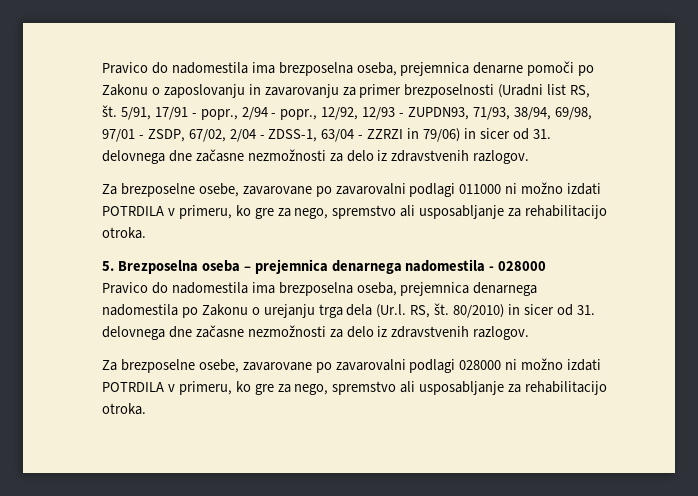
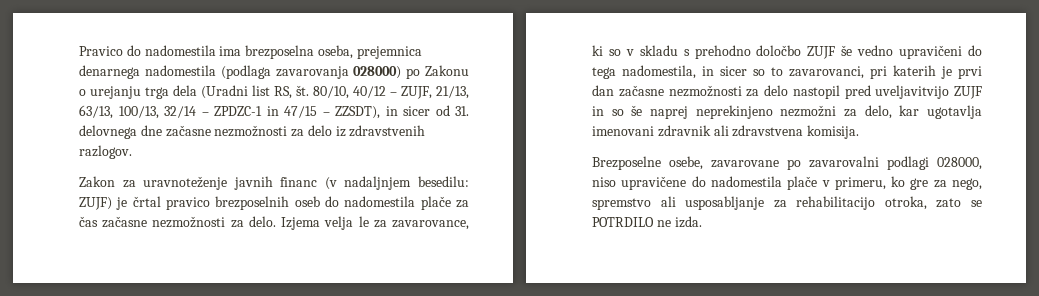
[102,61,595,76] [102,84,591,98] [102,105,592,120] [102,128,461,142] Pravico do nadomestila ima brezposelna oseba, prejemnica denarne pomoči po Zakonu o zaposlovanju in zavarovanju za primer brezposelnosti (Uradni list RS, št. 5/91, 17/91 - popr., 2/94 - popr., 12/92, 12/93 - ZUPDN93, 71/93, 38/94, 69/98, 97/01 - ZSDP, 67/02, 2/04 - ZDSS-1, 63/04 - ZZRZI in 79/06) -> [79,45,422,59] [79,65,469,79] [79,85,469,99] [79,105,380,119] Pravico do nadomestila ima brezposelna oseba, prejemnica denarnega nadomestila (podlaga zavarovanja 028000) po Zakonu o urejanju trga dela (Uradni list RS, št. 80/10, 40/12 – ZUJF, 21/13, 63/13, 100/13, 32/14 – ZPDZC-1 in 47/15 – ZZSDT),
[102,182,602,197] [102,206,164,216] Za brezposelne osebe, zavarovane po zavarovalni podlagi 011000 ni možno izdati POTRDILA -> [79,176,469,190] [79,196,469,210] [79,216,470,230] [592,45,982,59] [592,65,982,79] [592,85,982,99] [592,105,982,119] [592,125,860,139] [592,156,982,170] [592,176,818,190] Zakon za uravnoteženje javnih financ (v nadaljnjem besedilu: ZUJF) je črtal pravico brezposelnih oseb do nadomestila plače za čas začasne nezmožnosti za delo. Izjema velja le za zavarovance, ki so v skladu s prehodno določbo ZUJF še vedno upravičeni do tega nadomestila, in sicer so to zavarovanci, pri katerih je prvi dan začasne nezmožnosti za delo nastopil pred uveljavitvijo ZUJF in so še naprej neprekinjeno nezmožni za delo, kar ugotavlja imenovani zdravnik ali zdravstvena komisija. // Brezposelne osebe, zavarovane po zavarovalni podlagi 028000, niso upravičene do nadomestila plače
[102,227,146,239] [102,259,547,274] [102,282,538,296] [102,303,595,318] [102,325,530,340] [102,358,602,373] [102,381,608,395] [102,403,146,415] otroka. // 5. Brezposelna oseba – prejemnica denarnega nadomestila - 028000 // Pravico do nadomestila ima brezposelna oseba, prejemnica denarnega nadomestila po Zakonu o urejanju trga dela (Ur.l. RS, št. 80/2010) in sicer od 31. delovnega dne začasne nezmožnosti za delo iz zdravstvenih razlogov. // Za brezposelne osebe, zavarovane po zavarovalni podlagi 028000 ni možno izdati POTRDILA v primeru, ko gre za nego, spremstvo ali usposabljanje za rehabilitacijo otroka. -> [884,196,982,210] [592,216,702,228] otroka, zato se POTRDILO ne izda.

